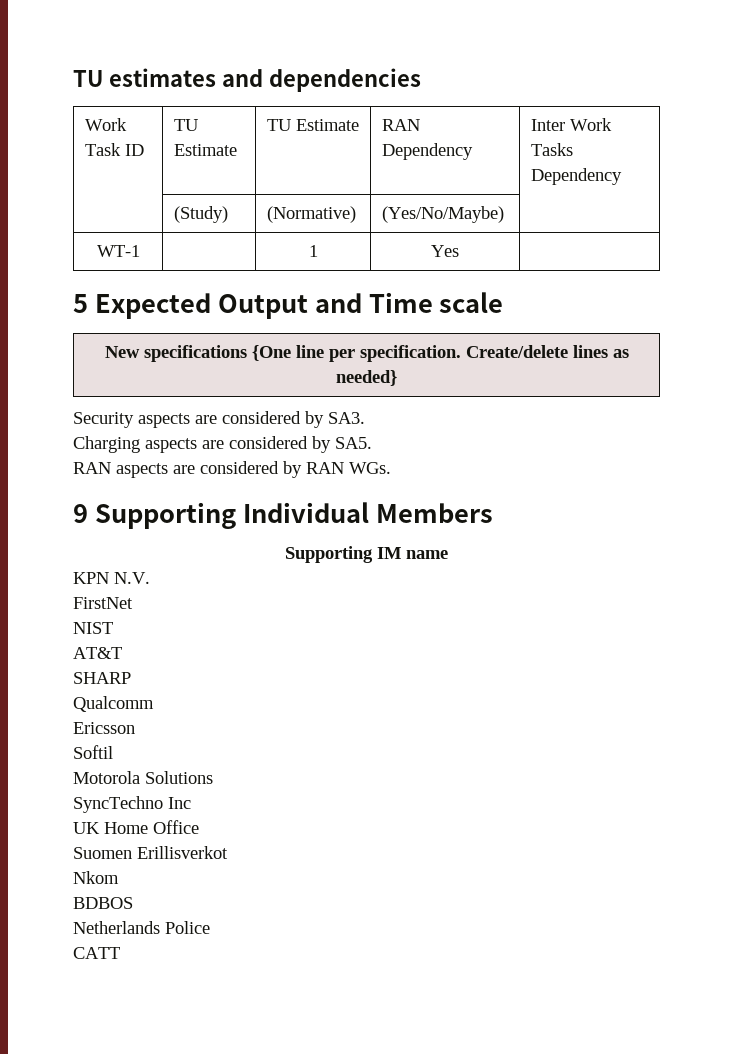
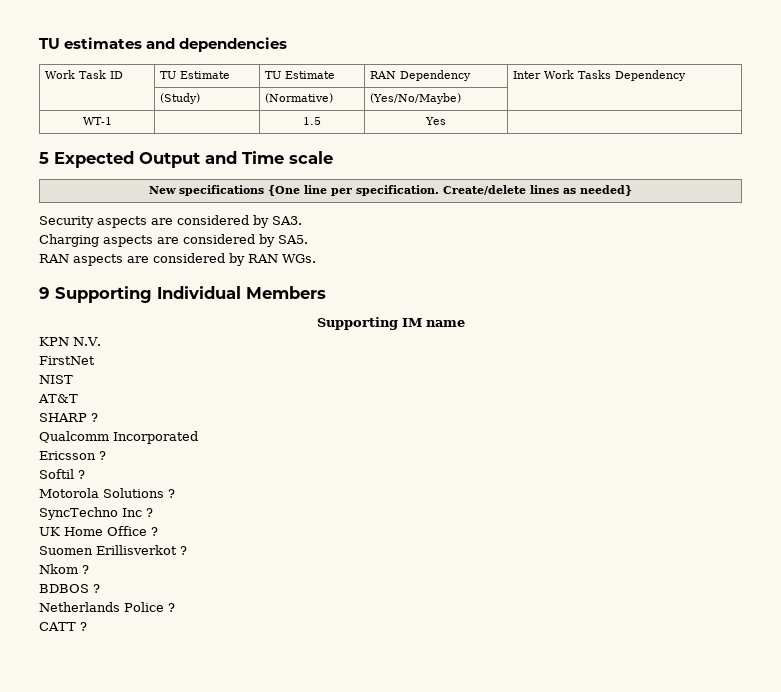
[308,245,318,257] 1 -> [303,117,321,125] 1.5
(131, 678) none -> [91,413,98,422] ?
(154, 704) none -> [113,431,198,444] Incorporated
(135, 728) none -> [99,451,106,460] ?
(113, 752) none -> [78,470,85,479] ?
(213, 777) none -> [168,489,175,498] ?
(191, 803) none -> [146,508,153,517] ?
(199, 827) none -> [151,527,158,536] ?
(228, 852) none -> [180,546,187,555] ?
(119, 877) none -> [82,565,89,574] ?
(133, 903) none -> [93,584,100,593] ?
(210, 927) none -> [168,603,175,612] ?
(120, 953) none -> [80,622,87,631] ?

